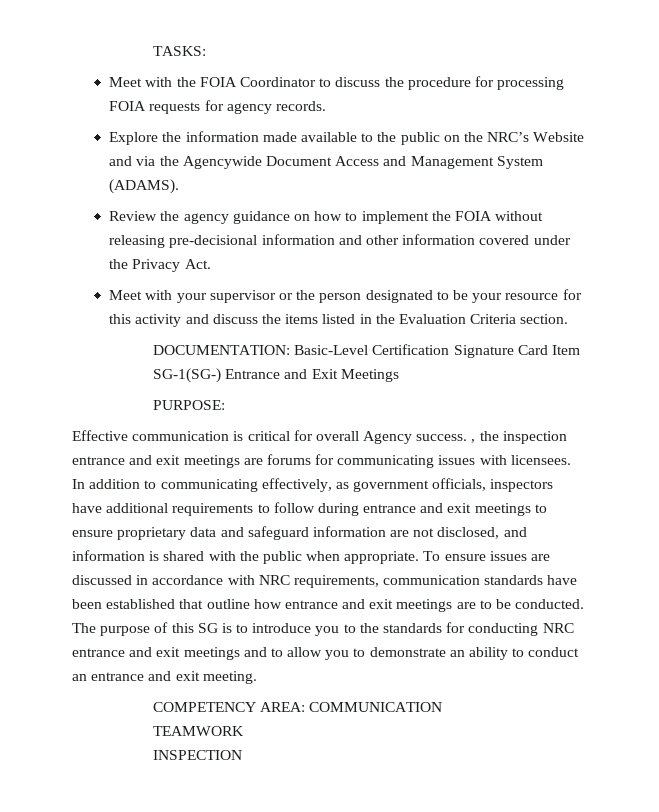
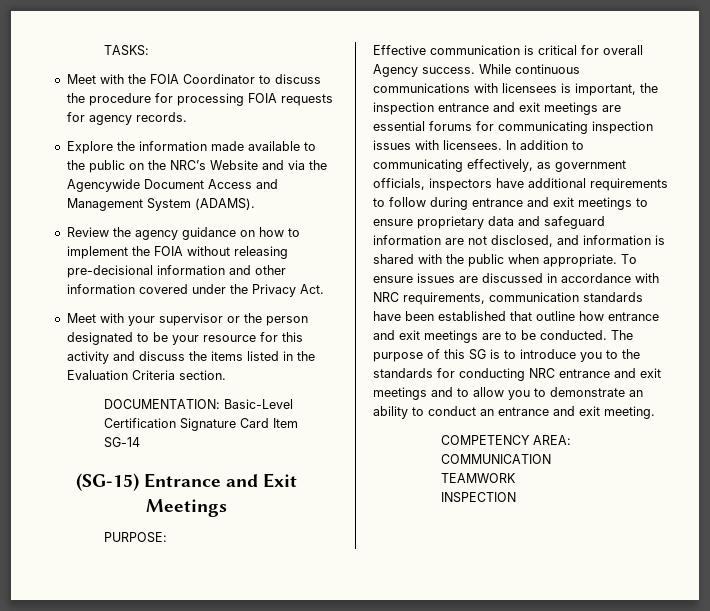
[152,368,221,383] SG-1(SG-) -> [103,437,140,448] [75,473,139,491] SG-14 // (SG-15)
[471,439,476,443] , -> [479,64,580,74] [373,83,636,96] While continuous communications with licensees is important,
(263, 461) none -> [373,121,425,131] essential
(435, 461) none -> [592,121,653,134] inspection

